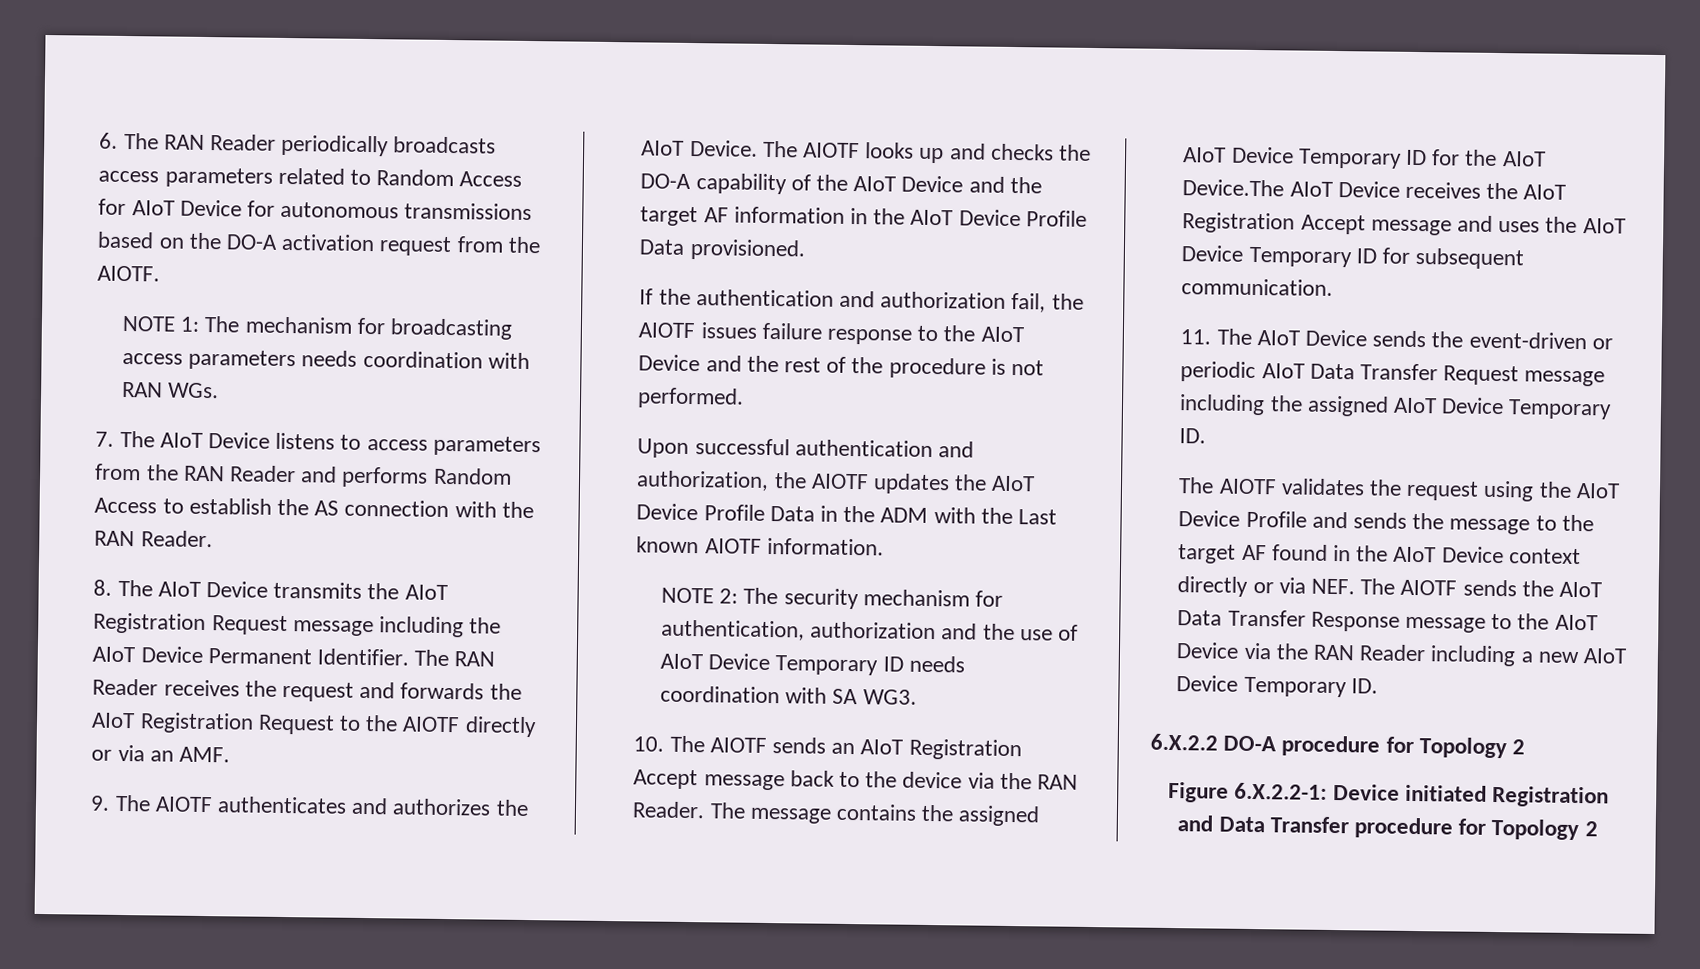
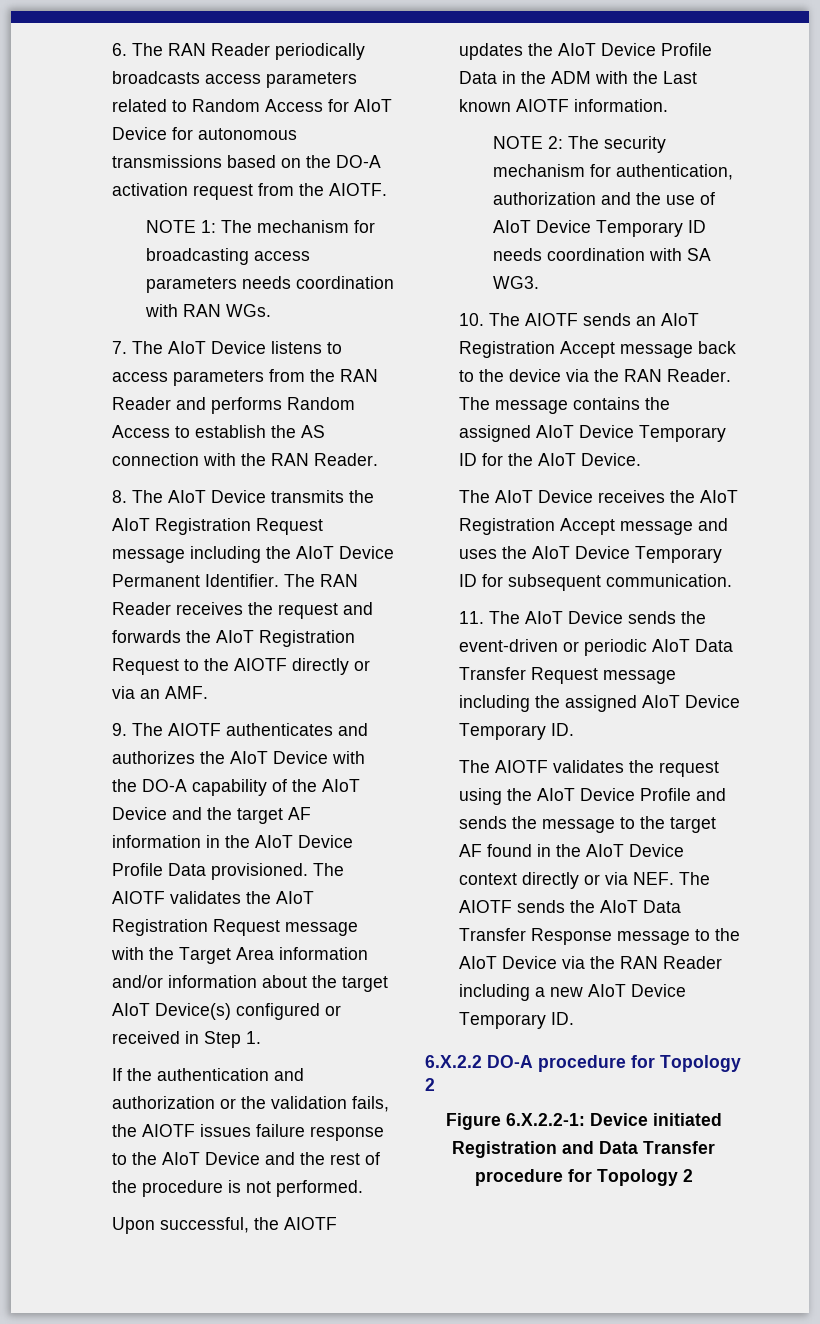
[689,139,1054,164] Device. The AIOTF looks up and checks -> [273,751,366,764] Device with
(806, 249) none -> [313,863,345,876] [112,891,315,904] [112,919,359,936] [111,947,369,964] [112,975,389,992] [112,1003,342,1020] [112,1031,262,1048] The AIOTF validates the AIoT Registration Request message with the Target Area information and/or information about the target AIoT Device(s) configured or received in Step 1.
[1011,292,1047,313] fail, -> [220,1096,390,1112] or the validation fails,
[694,438,975,458] [636,470,770,491] successful authentication and authorization, -> [160,1217,250,1233] successful,
[1182,179,1285,197] Device.The -> [581,453,642,466] [459,490,491,503] Device. // The

